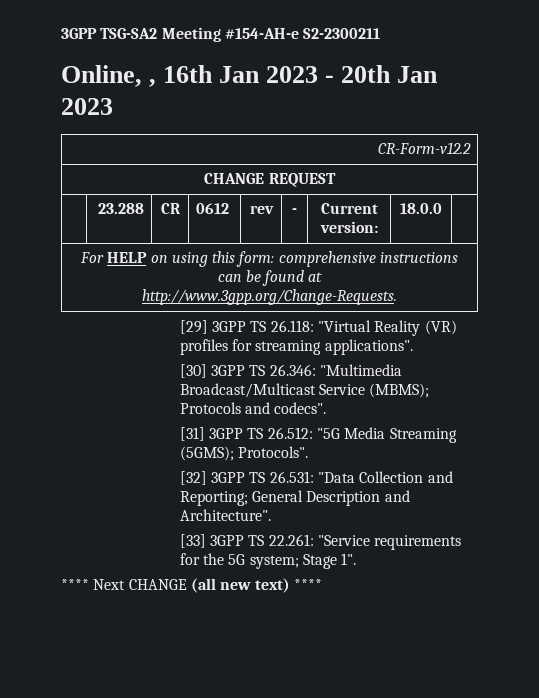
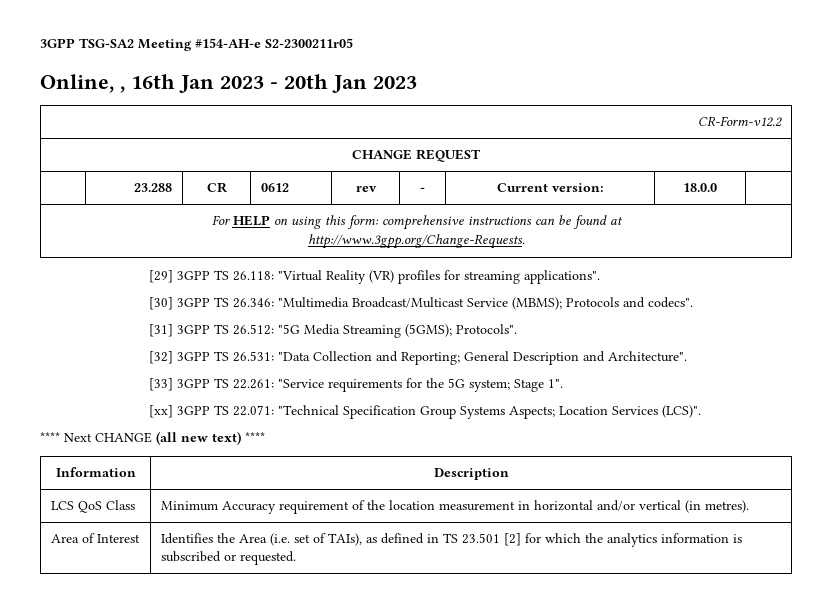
[303,28,381,39] S2-2300211 -> [265,38,353,48] S2-2300211r05
(357, 559) none -> [148,405,701,419] // [xx] 3GPP TS 22.071: "Technical Specification Group Systems Aspects; Location Services (LCS)".
(322, 584) none -> [55,467,136,477] [433,468,509,480] [50,500,135,513] [160,500,749,514] [50,533,140,543] [160,533,742,547] [160,551,296,565] // Information | Description // LCS QoS Class | Minimum Accuracy requirement of the location measurement in horizontal and/or vertical (in metres). // Area of Interest | Identifies the Area (i.e. set of TAIs), as defined in TS 23.501 [2] for which the analytics information is subscribed or requested.

